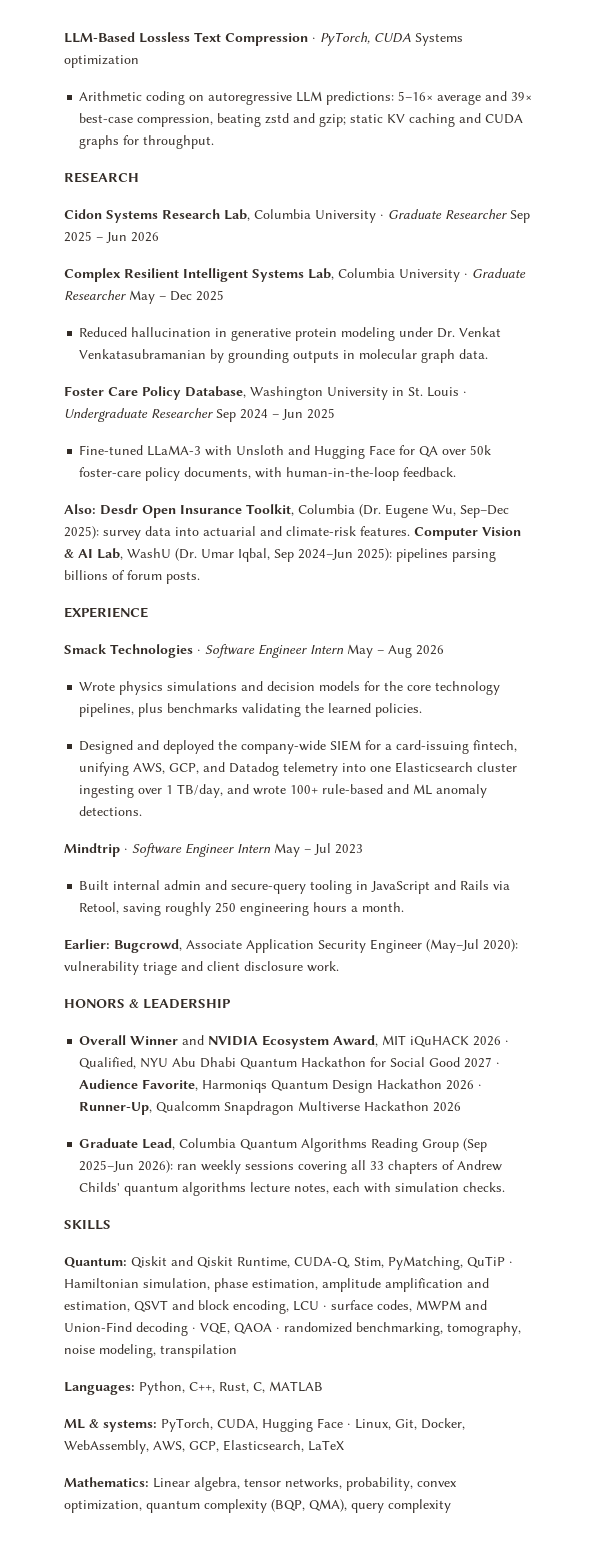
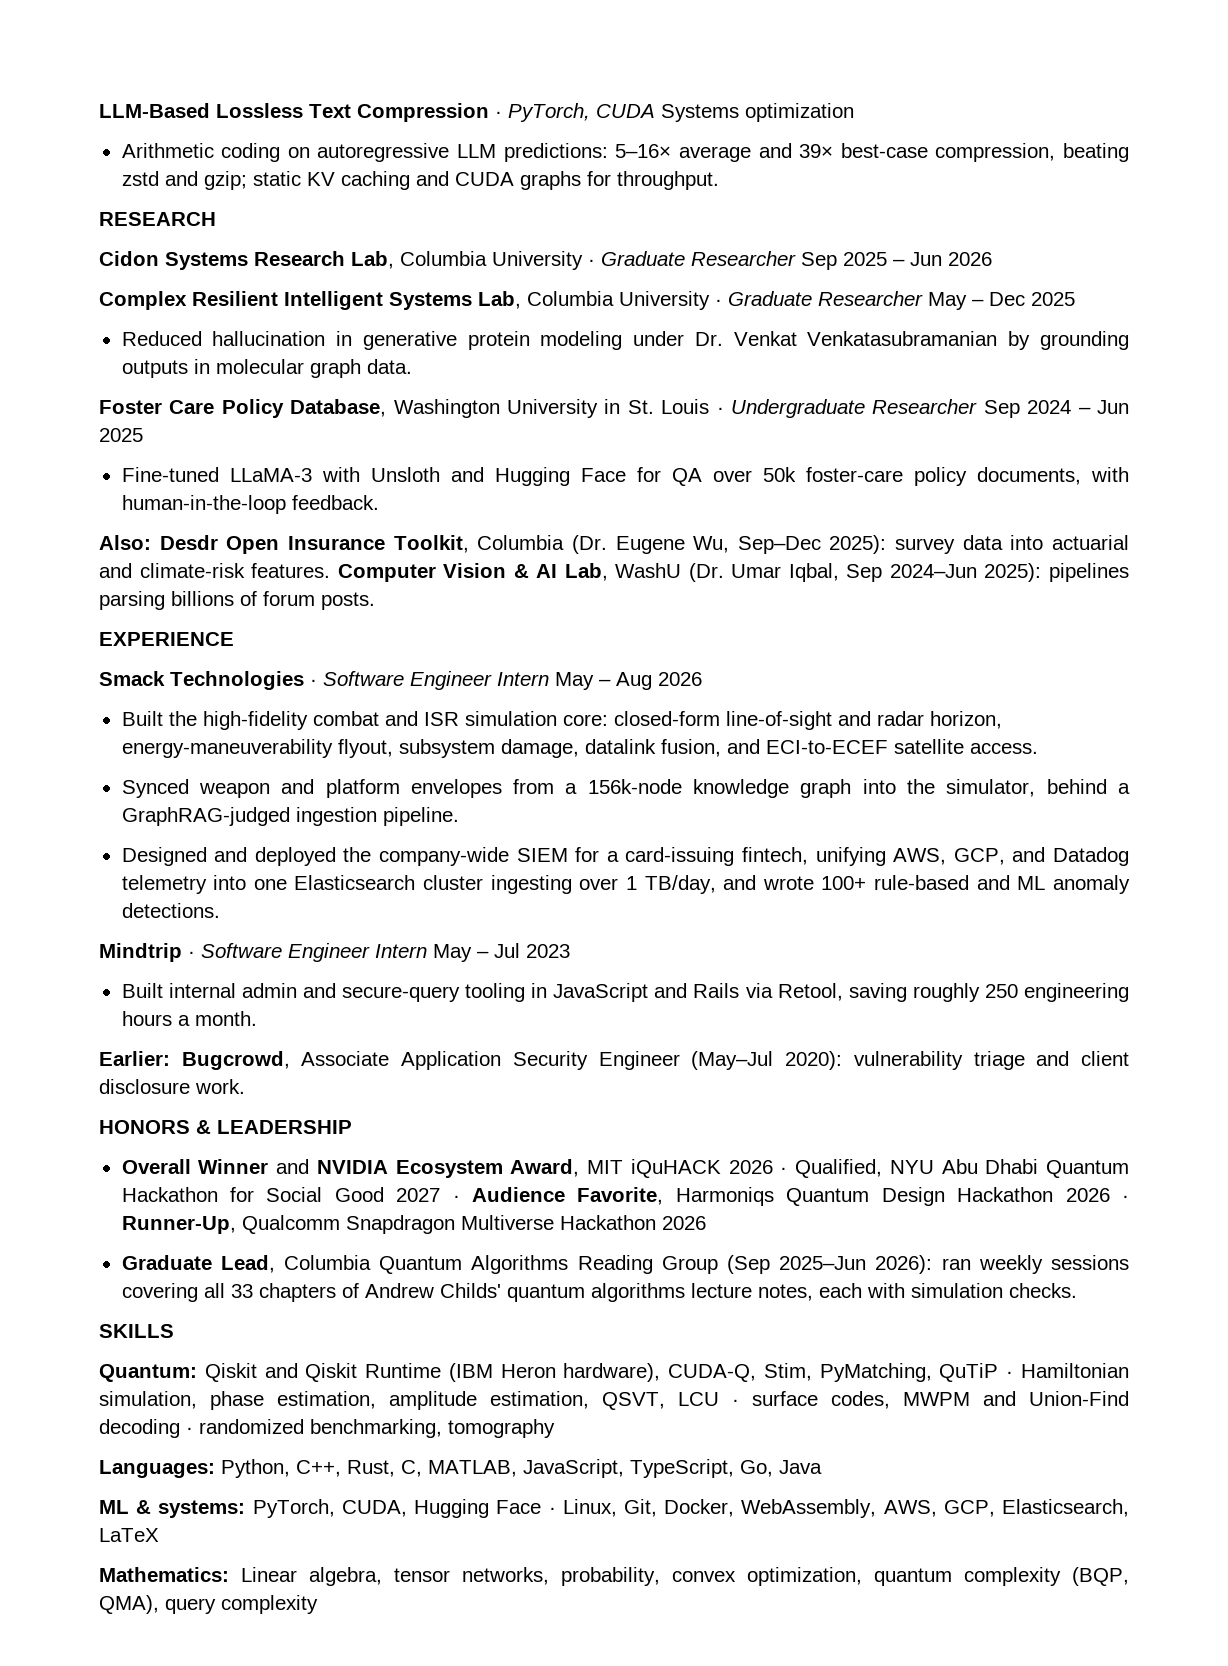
[79,681,501,695] [79,703,423,717] Wrote physics simulations and decision models for the core technology pipelines, plus benchmarks validating the learned policies. -> [121,711,1002,730] [121,739,1038,758] [121,779,1130,798] [121,807,459,826] Built the high-fidelity combat and ISR simulation core: closed-form line-of-sight and radar horizon, energy-maneuverability flyout, subsystem damage, datalink fusion, and ECI-to-ECEF satellite access. // Synced weapon and platform envelopes from a 156k-node knowledge graph into the simulator, behind a GraphRAG-judged ingestion pipeline.
[237,1257,290,1268] Runtime, -> [365,1363,661,1382] Runtime (IBM Heron hardware),
[385,1278,489,1292] [64,1300,289,1314] amplification and estimation, QSVT and block encoding, -> [490,1391,665,1410] estimation, QSVT,
[200,1322,521,1336] [64,1344,237,1358] VQE, QAOA · randomized benchmarking, tomography, noise modeling, transpilation -> [199,1419,555,1438] randomized benchmarking, tomography
[269,1381,323,1392] MATLAB -> [428,1459,822,1478] MATLAB, JavaScript, TypeScript, Go, Java

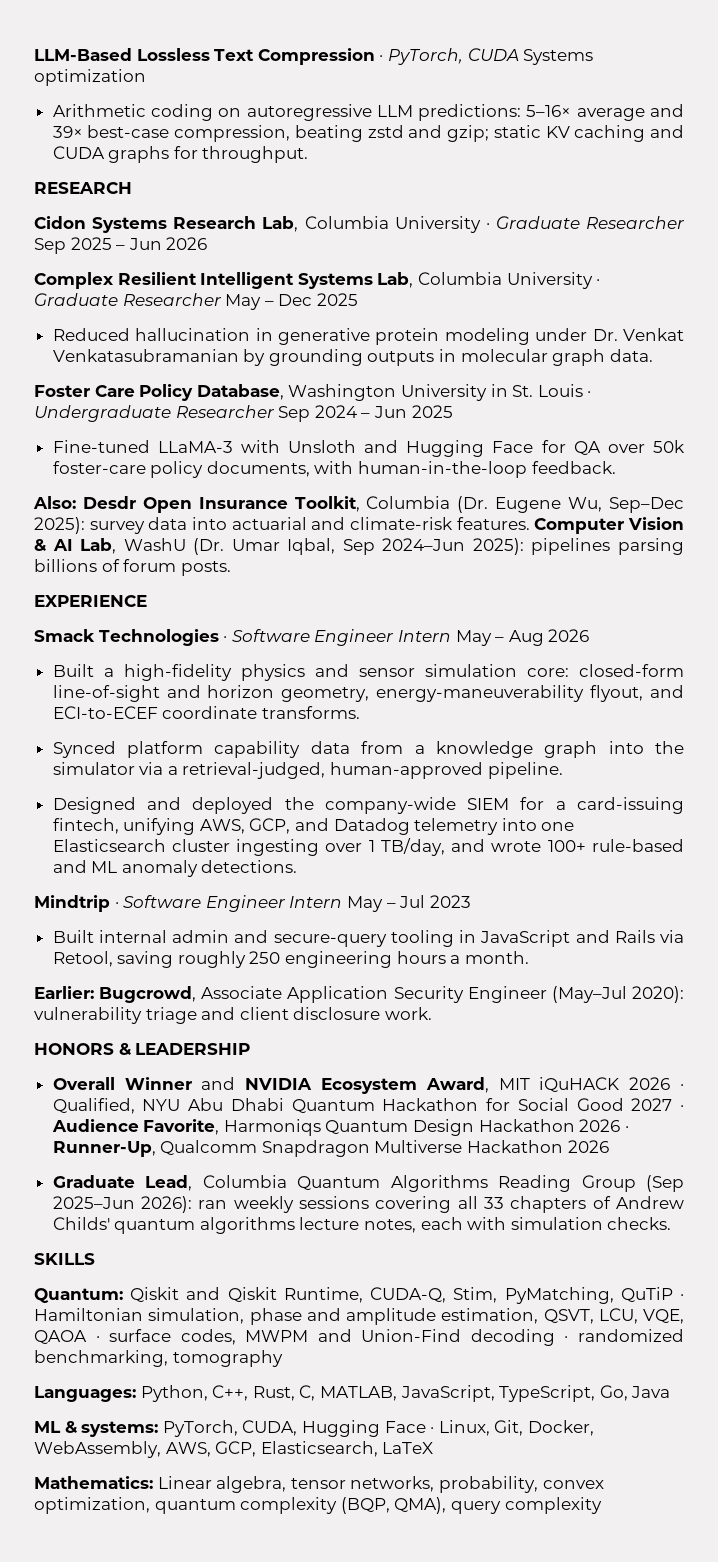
[168,711,459,730] the high-fidelity combat and ISR -> [103,664,415,681] a high-fidelity physics and sensor
[876,711,1002,729] [121,739,1038,758] [121,779,502,798] radar horizon, energy-maneuverability flyout, subsystem damage, datalink fusion, and ECI-to-ECEF satellite access. // Synced weapon and platform envelopes -> [207,685,684,702] [52,706,360,719] [52,741,350,758] horizon geometry, energy-maneuverability flyout, and ECI-to-ECEF coordinate transforms. // Synced platform capability data
[587,779,682,794] 156k-node -> (425, 749) none
[946,779,1130,797] [121,807,377,826] simulator, behind a GraphRAG-judged ingestion -> [52,762,484,779] simulator via a retrieval-judged, human-approved
[365,1363,661,1382] Runtime (IBM Heron hardware), -> [283,1287,363,1303] Runtime,
[277,1391,376,1409] estimation, -> [306,1308,341,1321] and
[678,1392,719,1406] LCU -> [598,1308,684,1324] [34,1330,87,1345] LCU, VQE, QAOA

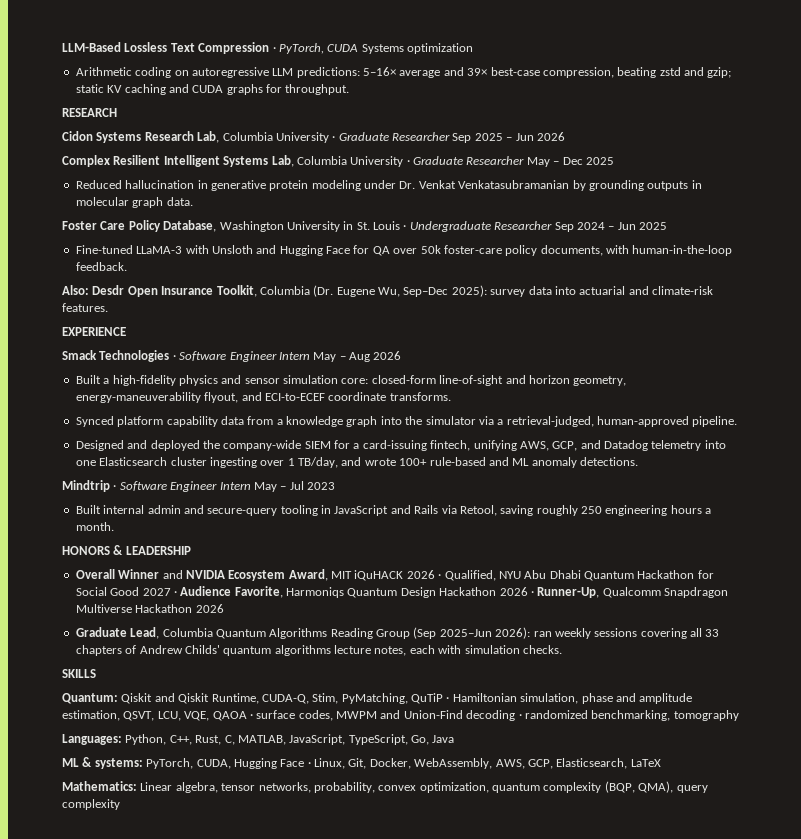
[534,517,684,534] [34,538,684,555] [34,559,231,576] Computer Vision & AI Lab, WashU (Dr. Umar Iqbal, Sep 2024–Jun 2025): pipelines parsing billions of forum posts. -> (108, 307) none
[34,986,684,1003] [34,1007,432,1024] // Earlier: Bugcrowd, Associate Application Security Engineer (May–Jul 2020): vulnerability triage and client disclosure work. -> (114, 526) none

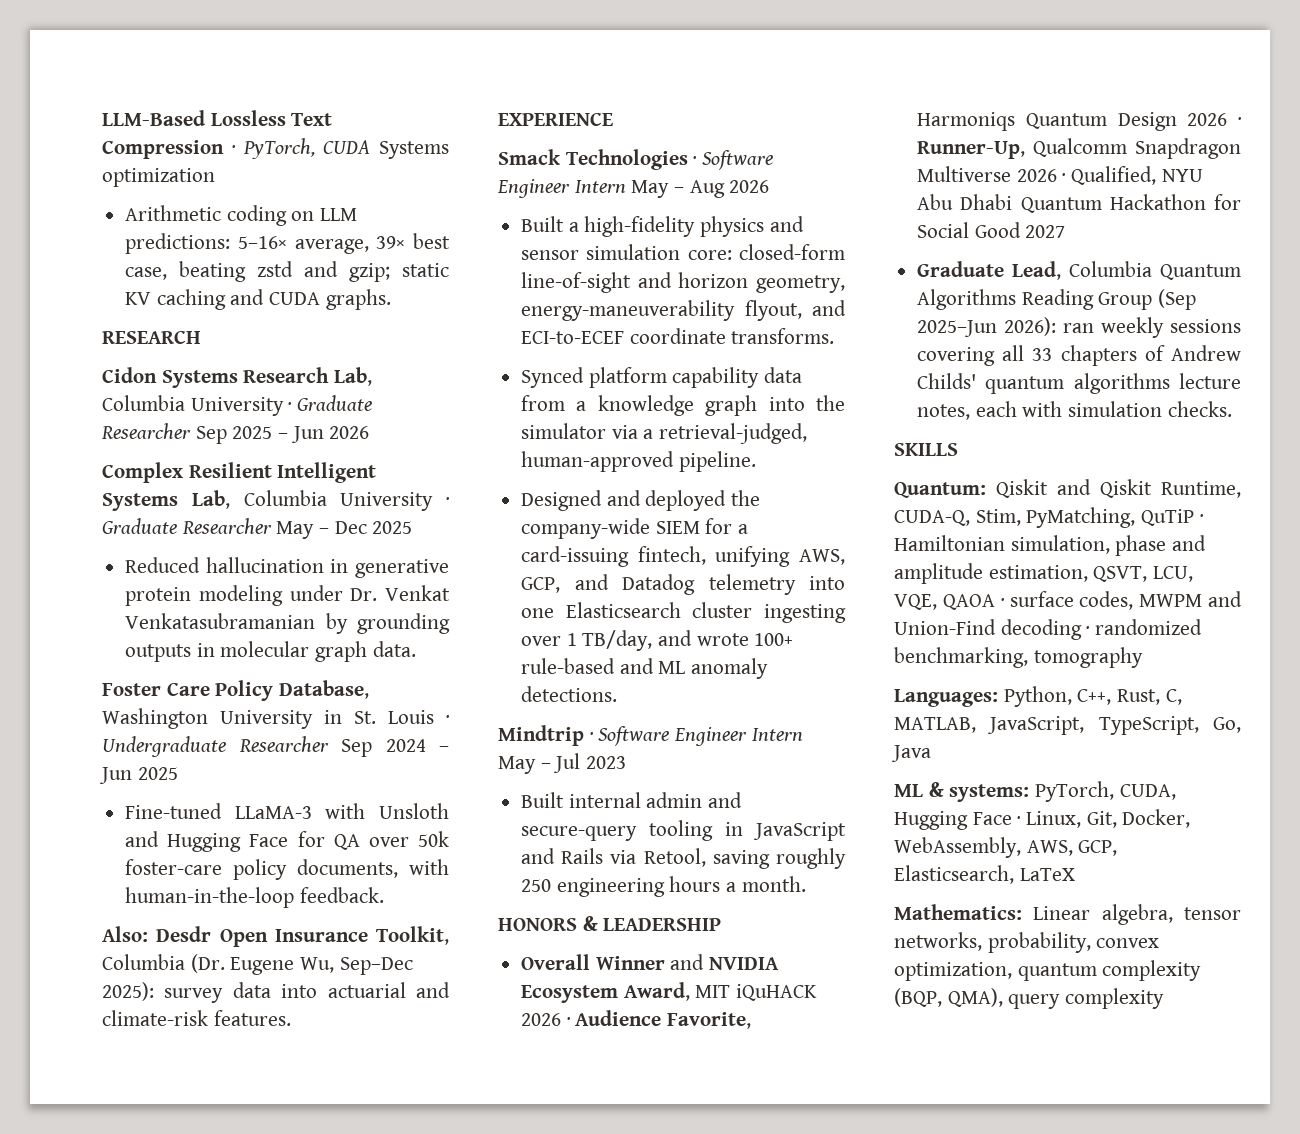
[191,67,269,78] autoregressive -> (315, 216) none
[399,67,614,78] average and 39× best-case compression, -> [294,233,450,254] [125,267,168,280] average, 39× best case,
[226,84,350,95] graphs for throughput. -> [325,289,391,310] graphs.
(442, 576) none -> [575,1010,752,1029] [917,112,1241,131] [917,138,1241,159] [917,166,1066,182] Audience Favorite, Harmoniqs Quantum Design 2026 · Runner-Up, Qualcomm Snapdragon Multiverse 2026 ·
[173,586,728,598] [75,604,224,613] · Audience Favorite, Harmoniqs Quantum Design Hackathon 2026 · Runner-Up, Qualcomm Snapdragon Multiverse Hackathon 2026 -> (1066, 231) none

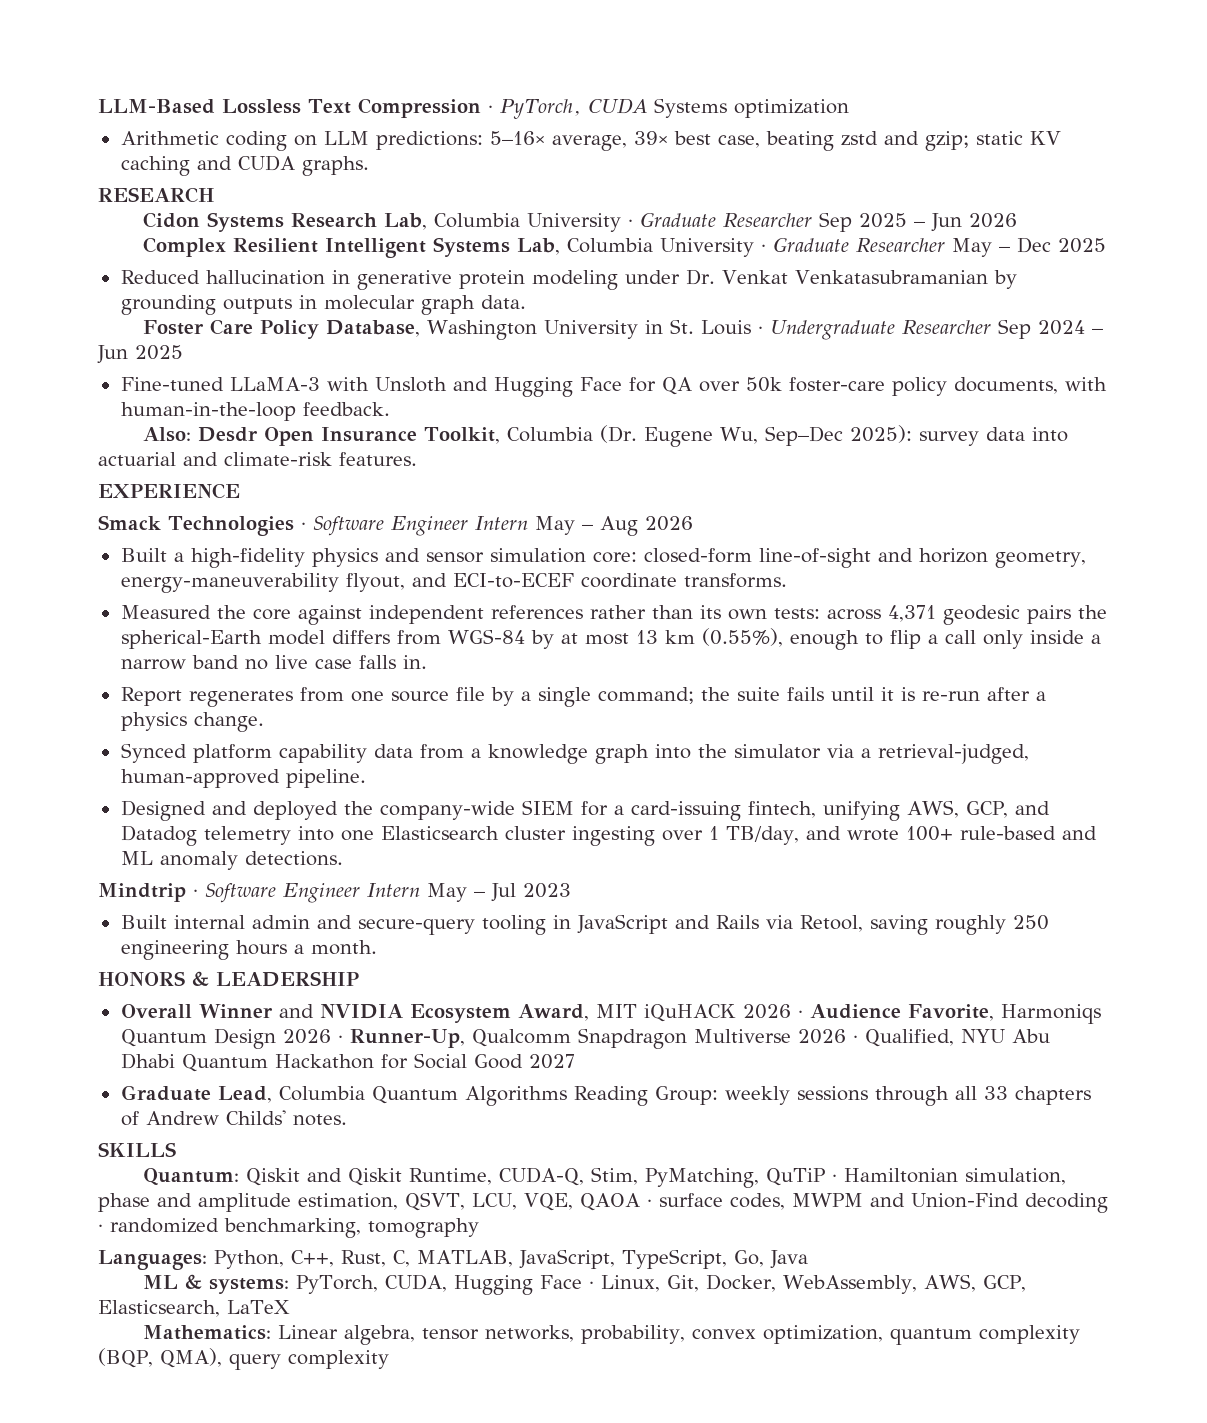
(835, 336) none -> [120,605,1107,625] [120,628,1101,650] [120,655,427,670] [120,687,1046,707] [120,712,264,732] // Measured the core against independent references rather than its own tests: across 4,371 geodesic pairs the spherical-Earth model differs from WGS-84 by at most 13 km (0.55%), enough to flip a call only inside a narrow band no live case falls in. // Report regenerates from one source file by a single command; the suite fails until it is re-run after a physics change.
[1098,289,1197,310] [917,317,1095,337] Group (Sep 2025–Jun 2026): ran -> [654,1086,718,1105] Group:
[917,347,996,366] covering -> [874,1086,949,1106] through
[985,373,1241,394] [917,401,1232,420] quantum algorithms lecture notes, each with simulation checks. -> [292,1114,347,1126] notes.

